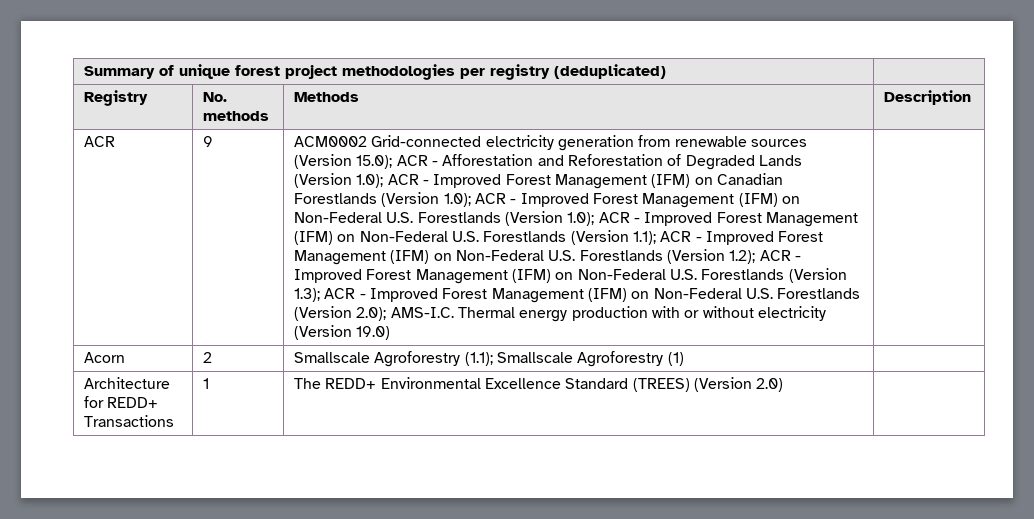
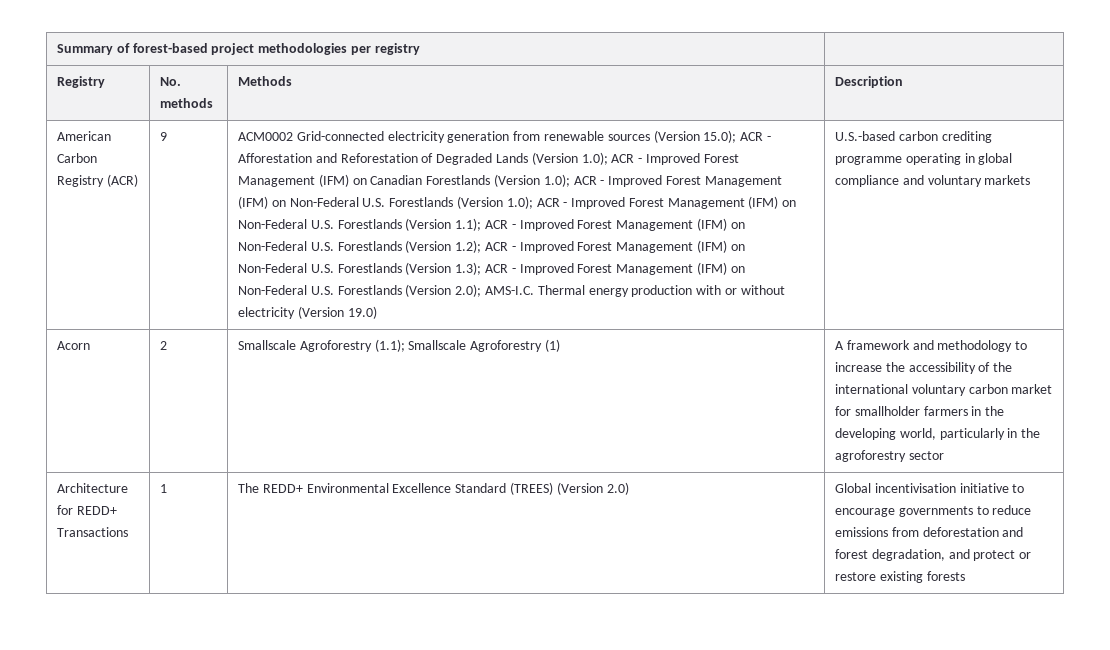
[179,64,281,79] unique forest -> [132,43,208,53] forest-based
[554,64,667,79] (deduplicated) -> (420, 49) none
[84,136,116,147] ACR -> [57,131,112,141] [57,153,98,163] [57,174,138,187] American Carbon Registry (ACR)
(391, 333) none -> [835,131,992,143] [835,153,1013,165] [835,175,1031,187] U.S.-based carbon crediting programme operating in global compliance and voluntary markets
(684, 359) none -> [835,340,1028,352] [835,362,1013,374] [835,384,1053,396] [835,406,1005,416] [835,428,1041,440] [835,450,944,462] A framework and methodology to increase the accessibility of the international voluntary carbon market for smallholder farmers in the developing world, particularly in the agroforestry sector
(784, 385) none -> [835,483,1025,493] [835,505,1032,517] [835,527,1024,537] [835,549,1032,561] [835,571,965,583] Global incentivisation initiative to encourage governments to reduce emissions from deforestation and forest degradation, and protect or restore existing forests

